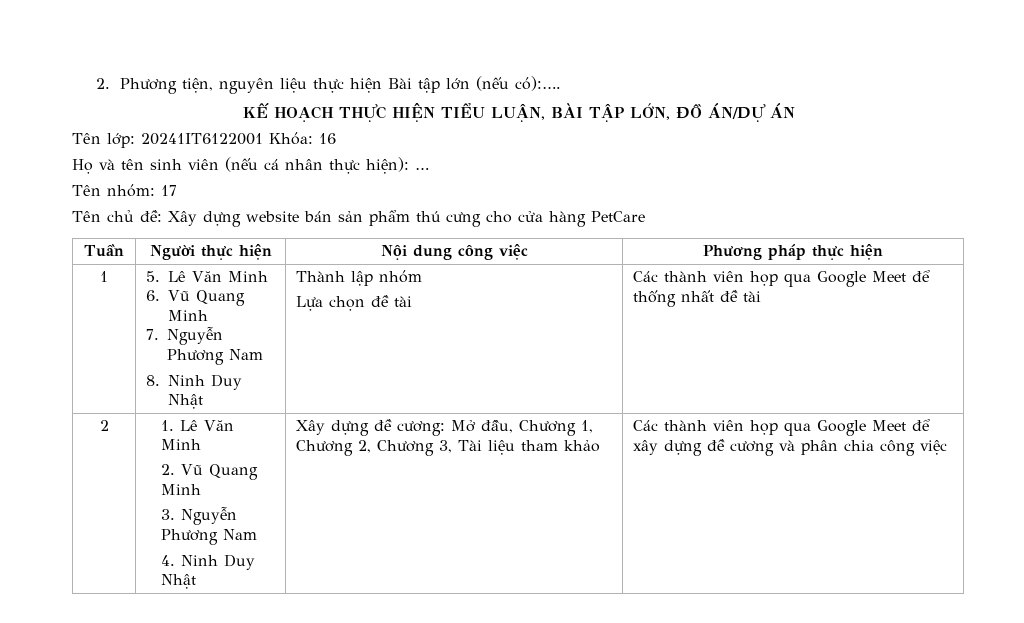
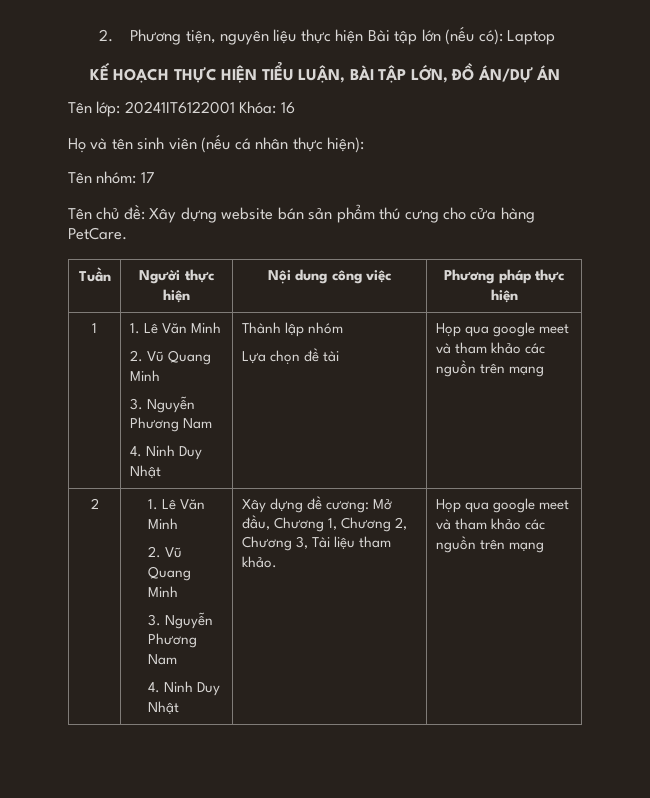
[515,76,562,91] có):…. -> [478,29,556,45] có): Laptop
[415,167,429,170] … -> (365, 145) none
[591,211,645,222] PetCare -> [68,227,127,240] PetCare.
[146,271,269,282] [146,290,246,306] [168,310,209,321] [146,327,224,345] [167,349,264,365] [146,375,161,386] 5. Lê Văn Minh // 6. Vũ Quang Minh // 7. Nguyễn Phương Nam // 8. -> [129,322,221,334] [129,350,211,365] [129,370,160,381] [129,396,195,413] [129,417,212,432] [129,446,142,457] 1. Lê Văn Minh // 2. Vũ Quang Minh // 3. Nguyễn Phương Nam // 4.
[633,270,931,287] [633,290,762,307] Các thành viên họp qua Google Meet để thống nhất đề tài -> [435,322,569,337] [435,342,545,354] [435,360,544,377] Họp qua google meet và tham khảo các nguồn trên mạng
[564,440,601,452] [633,419,931,436] [633,439,948,456] khảo | Các thành viên họp qua Google Meet để xây dựng đề cương và phân chia công việc -> [241,556,277,568] [435,498,569,513] [435,518,545,530] [435,536,544,553] khảo. | Họp qua google meet và tham khảo các nguồn trên mạng

